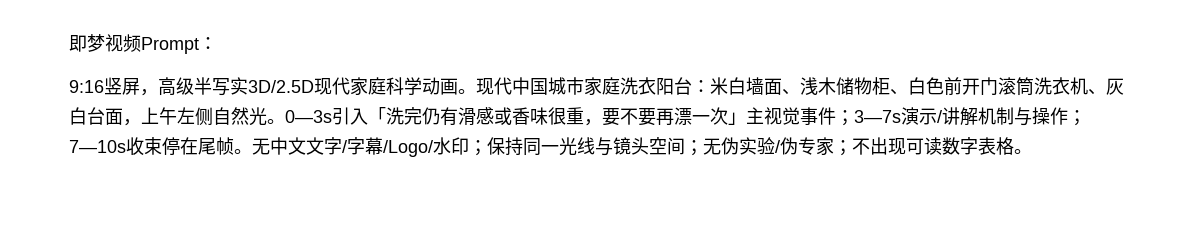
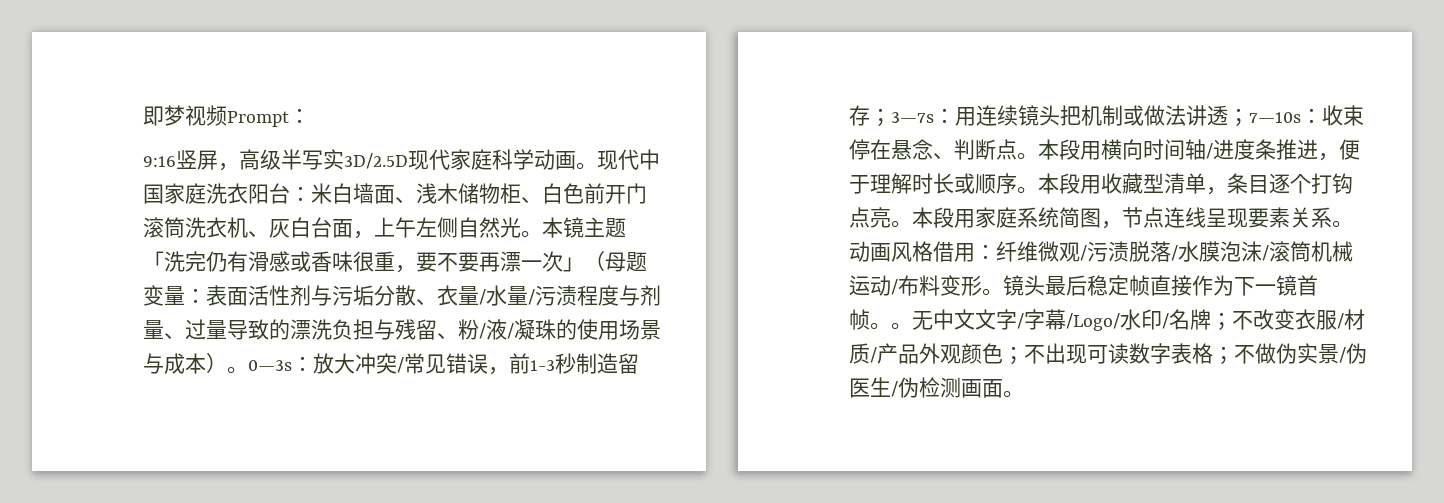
[548,77,584,95] 城市 -> (164, 194) none
[285,107,368,125] 0—3s引入 -> [542,217,626,238] 本镜主题
[746,107,1086,126] [69,137,234,156] 主视觉事件；3—7s演示/讲解机制与操作；7—10s收束停在尾帧 -> [584,251,647,272] [143,285,661,306] [143,319,661,340] [143,353,639,375] [849,105,1364,127] [849,139,1360,161] [849,173,1353,195] [849,207,1353,229] [849,241,1353,262] [849,275,1318,296] [849,309,891,330] （母题变量：表面活性剂与污垢分散、衣量/水量/污渍程度与剂量、过量导致的漂洗负担与残留、粉/液/凝珠的使用场景与成本）。0—3s：放大冲突/常见错误，前1-3秒制造留存；3—7s：用连续镜头把机制或做法讲透；7—10s：收束停在悬念、判断点。本段用横向时间轴/进度条推进，便于理解时长或顺序。本段用收藏型清单，条目逐个打钩点亮。本段用家庭系统简图，节点连线呈现要素关系。动画风格借用：纤维微观/污渍脱落/水膜泡沫/滚筒机械运动/布料变形。镜头最后稳定帧直接作为下一镜首帧。
[469,137,834,156] ；保持同一光线与镜头空间；无伪实验/伪专家 -> [1162,309,1365,331] [849,343,1003,364] /名牌；不改变衣服/材质/产品外观颜色
(1014, 146) none -> [1213,343,1367,365] [849,377,1003,398] ；不做伪实景/伪医生/伪检测画面

